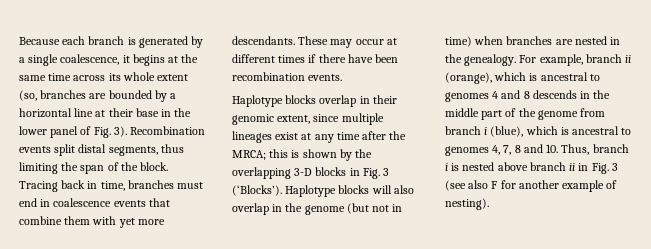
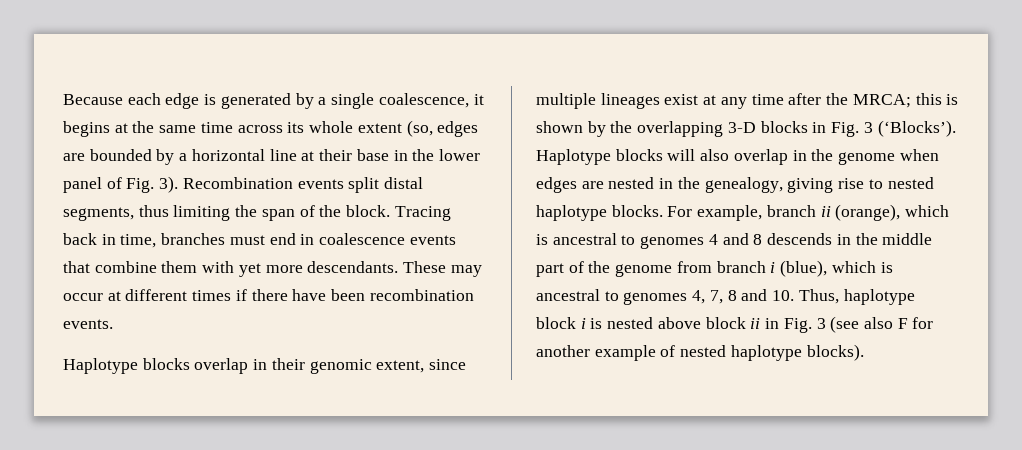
[88,36,125,45] branch -> [165,93,200,109] edge
[40,90,87,99] branches -> [437,121,479,137] edges
[346,203,403,214] [445,36,621,47] [445,54,517,66] (but not in time) when branches are nested in the genealogy. -> [899,149,939,161] [536,177,934,193] [536,205,663,221] when edges are nested in the genealogy, giving rise to nested haplotype blocks.
[592,144,629,153] branch -> [843,289,915,305] [536,317,576,329] haplotype block
[529,162,566,171] branch -> [705,317,746,329] block
[445,198,489,210] nesting). -> [680,344,864,361] nested haplotype blocks).

